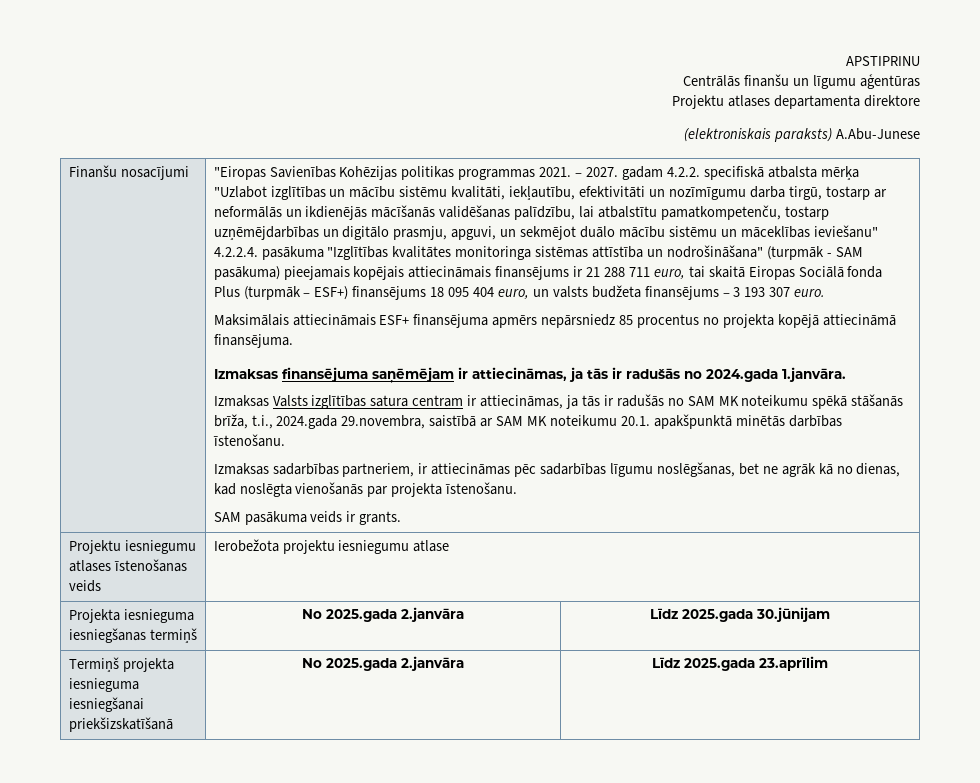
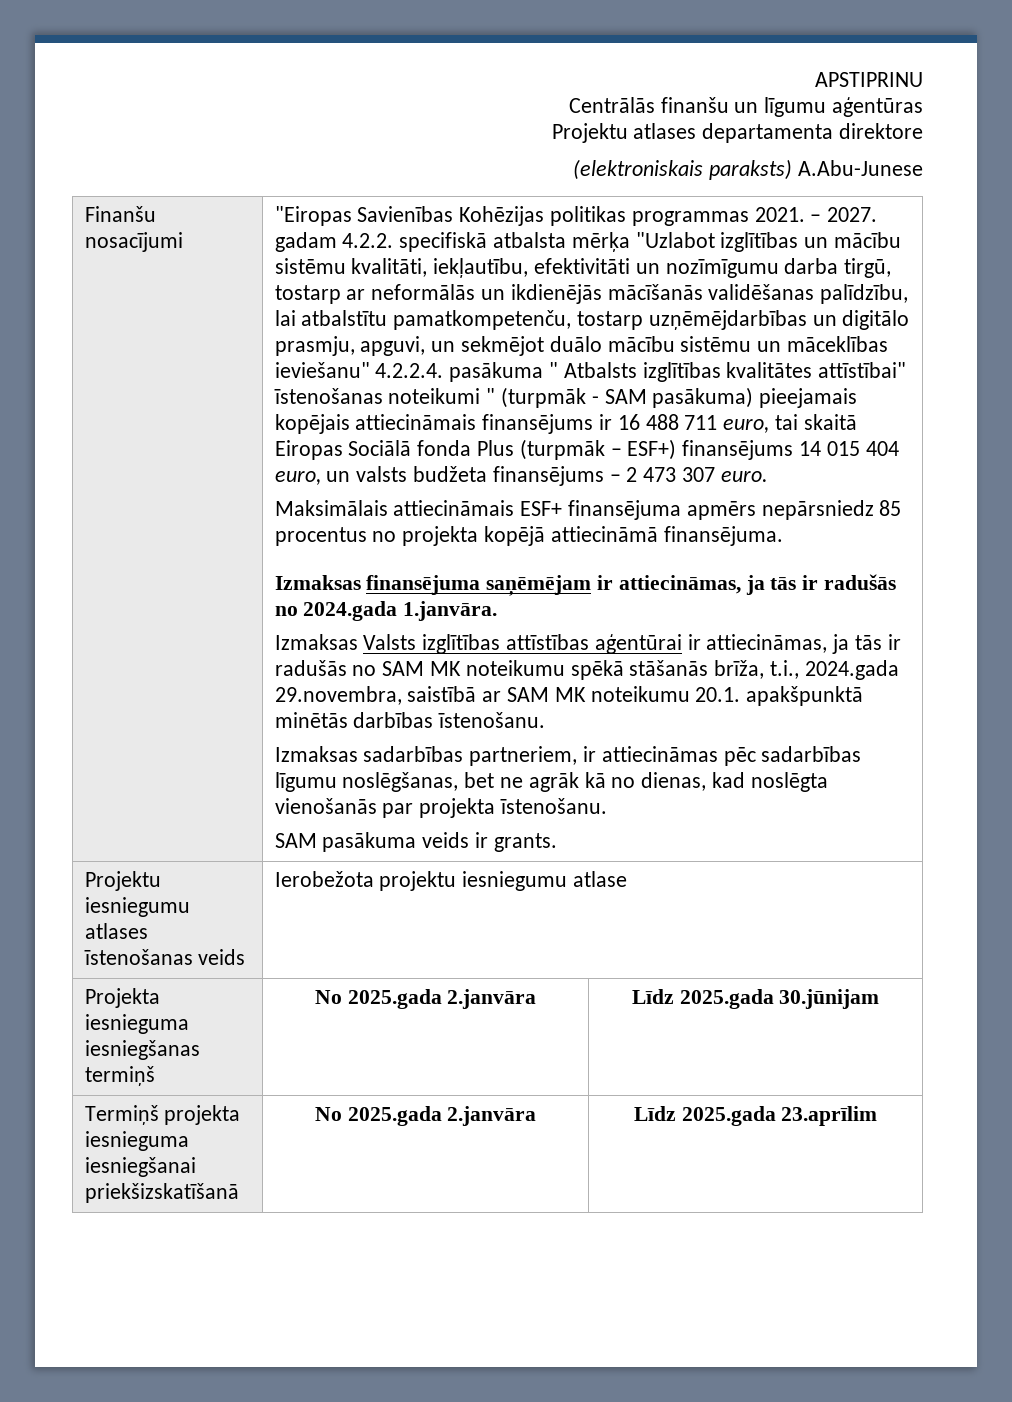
[327,245,763,260] "Izglītības kvalitātes monitoringa sistēmas attīstība un nodrošināšana" -> [548,362,907,382] [273,388,496,404] " Atbalsts izglītības kvalitātes attīstībai" īstenošanas noteikumi "
[586,267,626,277] 21 288 -> [617,414,679,430] 16 488
[430,287,470,297] 18 095 -> [798,441,860,456] 14 015
[733,287,766,297] 3 193 -> [626,467,677,482] 2 473
[370,395,464,407] satura centram -> [505,634,682,654] attīstības aģentūrai

